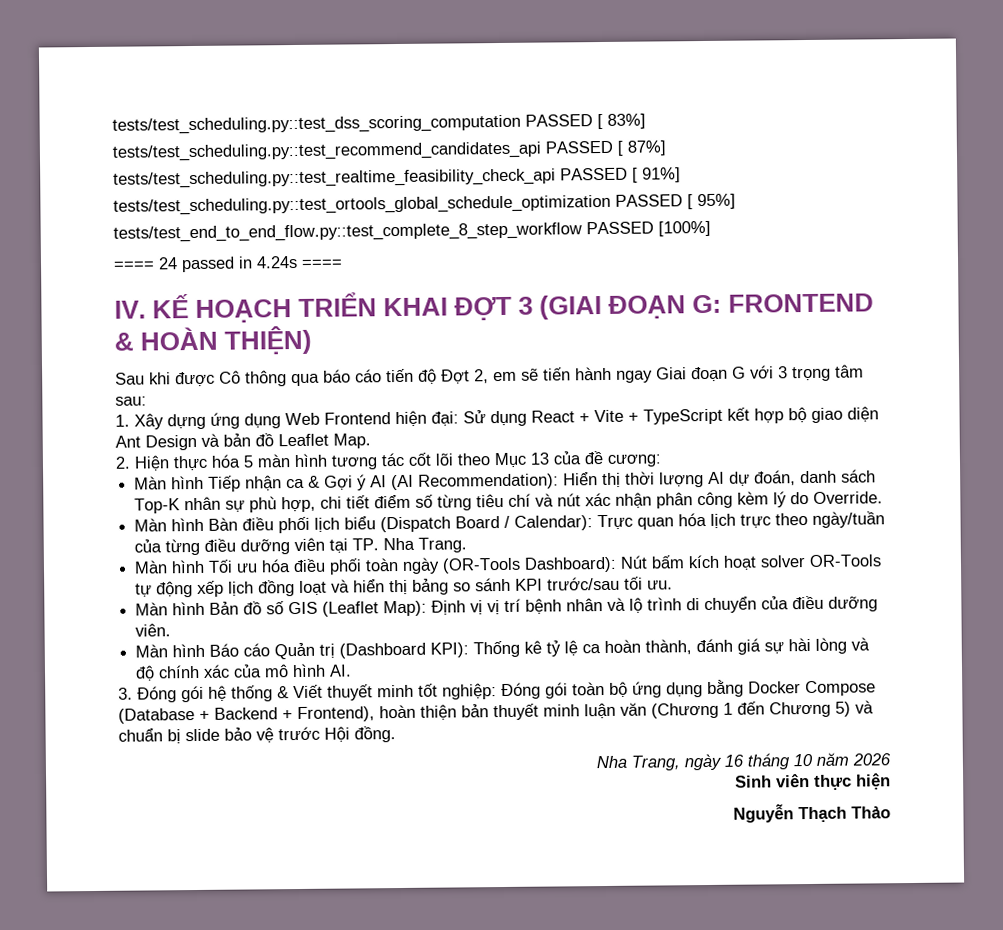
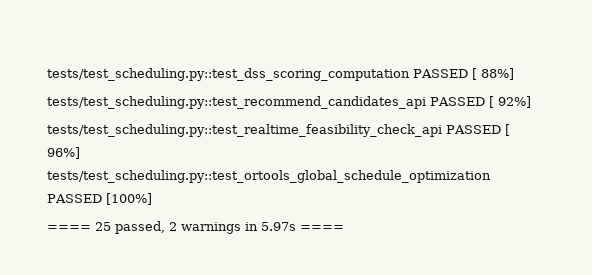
[607,113,646,129] 83%] -> [480,68,514,80] 88%]
[627,140,666,156] 87%] -> [497,96,531,108] 92%]
[642,167,681,183] 91%] -> [47,147,80,159] 96%]
[687,193,736,210] [113,220,711,243] [113,255,343,273] [114,292,875,323] [114,325,313,355] [115,364,864,388] [115,396,147,406] [115,406,879,430] [115,433,371,451] [115,451,662,472] [134,469,877,492] [134,491,884,514] [134,511,886,534] [134,537,468,556] [134,554,883,575] [135,576,674,598] [135,595,879,617] [135,623,172,637] [135,637,871,660] [135,663,353,682] [118,679,876,703] [118,700,874,724] [118,726,396,745] [596,752,891,771] [735,773,891,790] [733,804,891,823] [ 95%] // tests/test_end_to_end_flow.py::test_complete_8_step_workflow PASSED [100%] // ==== 24 passed in 4.24s ==== // IV. KẾ HOẠCH TRIỂN KHAI ĐỢT 3 (GIAI ĐOẠN G: FRONTEND & HOÀN THIỆN) // Sau khi được Cô thông qua báo cáo tiến độ Đợt 2, em sẽ tiến hành ngay Giai đoạn G với 3 trọng tâm sau: // 1. Xây dựng ứng dụng Web Frontend hiện đại: Sử dụng React + Vite + TypeScript kết hợp bộ giao diện Ant Design và bản đồ Leaflet Map. // 2. Hiện thực hóa 5 màn hình tương tác cốt lõi theo Mục 13 của đề cương: // Màn hình Tiếp nhận ca & Gợi ý AI (AI Recommendation): Hiển thị thời lượng AI dự đoán, danh sách Top-K nhân sự phù hợp, chi tiết điểm số từng tiêu chí và nút xác nhận phân công kèm lý do Override. // Màn hình Bàn điều phối lịch biểu (Dispatch Board / Calendar): Trực quan hóa lịch trực theo ngày/tuần của từng điều dưỡng viên tại TP. Nha Trang. // Màn hình Tối ưu hóa điều phối toàn ngày (OR-Tools Dashboard): Nút bấm kích hoạt solver OR-Tools tự động xếp lịch đồng loạt và hiển thị bảng so sánh KPI trước/sau tối ưu. // Màn hình Bản đồ số GIS (Leaflet Map): Định vị vị trí bệnh nhân và lộ trình di chuyển của điều dưỡng viên. // Màn hình Báo cáo Quản trị (Dashboard KPI): Thống kê tỷ lệ ca hoàn thành, đánh giá sự hài lòng và độ chính xác của mô hình AI. // 3. Đóng gói hệ thống & Viết thuyết minh tốt nghiệp: Đóng gói toàn bộ ứng dụng bằng Docker Compose (Database + Backend + Frontend), hoàn thiện bản thuyết minh luận văn (Chương 1 đến Chương 5) và chuẩn bị slide bảo vệ trước Hội đồng. // Nha Trang, ngày 16 tháng 10 năm 2026 // Sinh viên thực hiện // Nguyễn Thạch Thảo -> [105,193,152,205] [47,221,344,234] [100%] // ==== 25 passed, 2 warnings in 5.97s ====

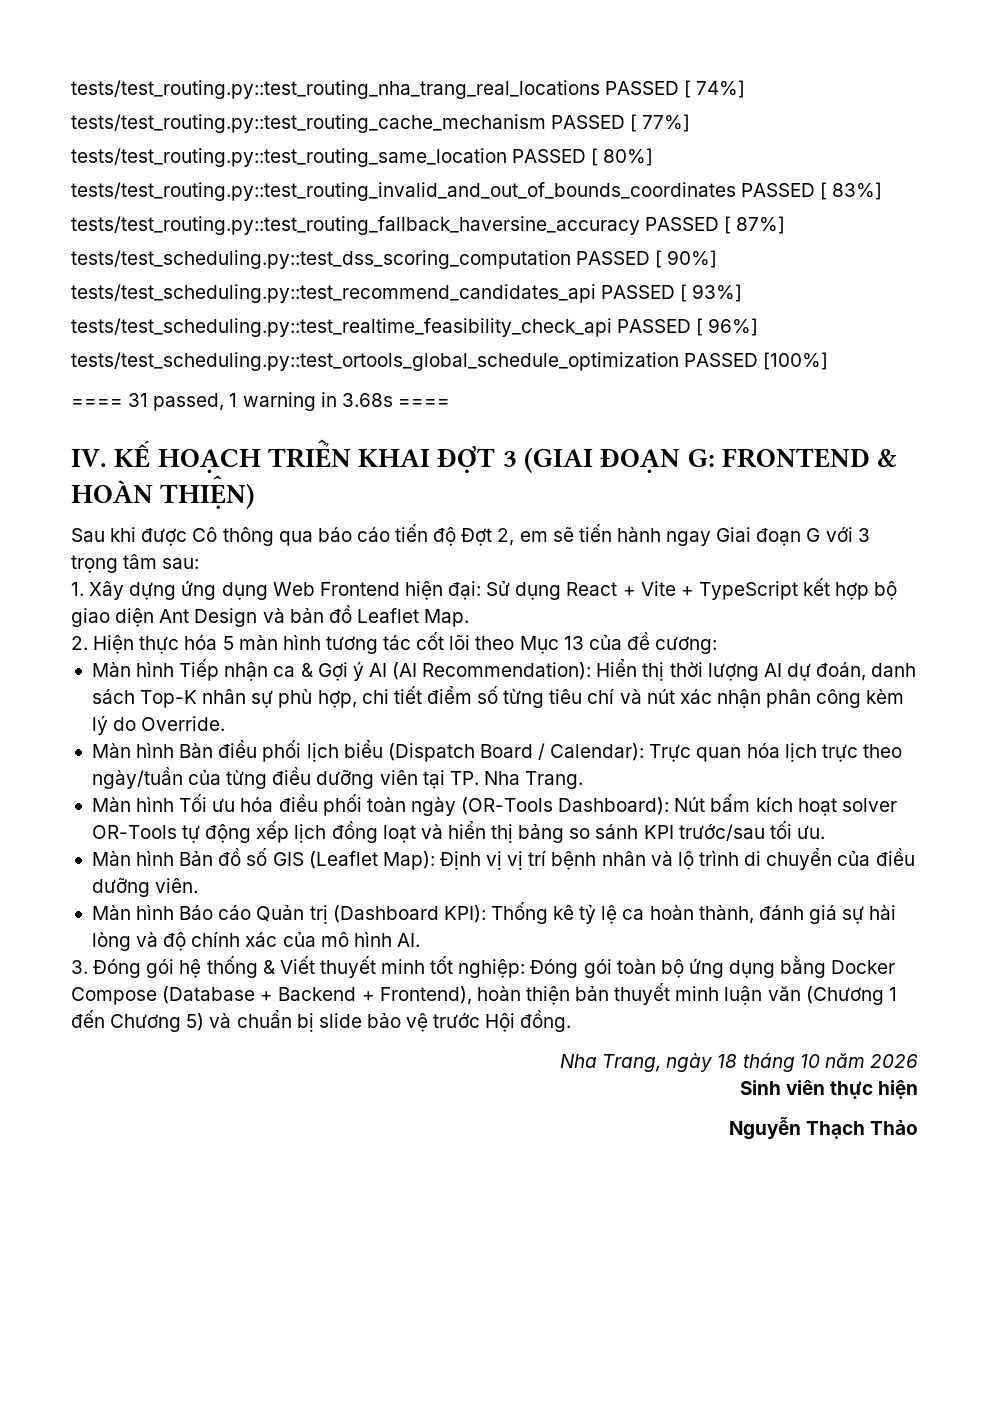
(47, 74) none -> [71,80,746,99] [71,114,691,133] [71,148,654,167] [71,182,883,201] [71,216,786,235] tests/test_routing.py::test_routing_nha_trang_real_locations PASSED [ 74%] // tests/test_routing.py::test_routing_cache_mechanism PASSED [ 77%] // tests/test_routing.py::test_routing_same_location PASSED [ 80%] // tests/test_routing.py::test_routing_invalid_and_out_of_bounds_coordinates PASSED [ 83%] // tests/test_routing.py::test_routing_fallback_haversine_accuracy PASSED [ 87%] //
[480,68,514,80] 88%] -> [667,250,718,268] 90%]
[497,96,531,108] 92%] -> [692,284,743,302] 93%]
[95,221,344,234] 25 passed, 2 warnings in 5.97s ==== -> [128,392,450,411] [71,439,898,473] [71,475,256,509] [71,524,870,546] [71,554,200,573] [71,578,898,600] [71,605,470,627] [71,632,718,654] [91,659,917,681] [91,686,905,708] [91,715,226,735] [91,740,902,762] [91,767,584,789] [91,794,897,816] [91,821,825,843] [91,848,915,870] [91,878,199,897] [91,902,897,924] [91,931,420,951] [71,956,896,978] [71,983,897,1005] [71,1010,572,1032] [560,1053,918,1072] [739,1080,918,1099] [728,1117,918,1140] 31 passed, 1 warning in 3.68s ==== // IV. KẾ HOẠCH TRIỂN KHAI ĐỢT 3 (GIAI ĐOẠN G: FRONTEND & HOÀN THIỆN) // Sau khi được Cô thông qua báo cáo tiến độ Đợt 2, em sẽ tiến hành ngay Giai đoạn G với 3 trọng tâm sau: // 1. Xây dựng ứng dụng Web Frontend hiện đại: Sử dụng React + Vite + TypeScript kết hợp bộ giao diện Ant Design và bản đồ Leaflet Map. // 2. Hiện thực hóa 5 màn hình tương tác cốt lõi theo Mục 13 của đề cương: // Màn hình Tiếp nhận ca & Gợi ý AI (AI Recommendation): Hiển thị thời lượng AI dự đoán, danh sách Top-K nhân sự phù hợp, chi tiết điểm số từng tiêu chí và nút xác nhận phân công kèm lý do Override. // Màn hình Bàn điều phối lịch biểu (Dispatch Board / Calendar): Trực quan hóa lịch trực theo ngày/tuần của từng điều dưỡng viên tại TP. Nha Trang. // Màn hình Tối ưu hóa điều phối toàn ngày (OR-Tools Dashboard): Nút bấm kích hoạt solver OR-Tools tự động xếp lịch đồng loạt và hiển thị bảng so sánh KPI trước/sau tối ưu. // Màn hình Bản đồ số GIS (Leaflet Map): Định vị vị trí bệnh nhân và lộ trình di chuyển của điều dưỡng viên. // Màn hình Báo cáo Quản trị (Dashboard KPI): Thống kê tỷ lệ ca hoàn thành, đánh giá sự hài lòng và độ chính xác của mô hình AI. // 3. Đóng gói hệ thống & Viết thuyết minh tốt nghiệp: Đóng gói toàn bộ ứng dụng bằng Docker Compose (Database + Backend + Frontend), hoàn thiện bản thuyết minh luận văn (Chương 1 đến Chương 5) và chuẩn bị slide bảo vệ trước Hội đồng. // Nha Trang, ngày 18 tháng 10 năm 2026 // Sinh viên thực hiện // Nguyễn Thạch Thảo

